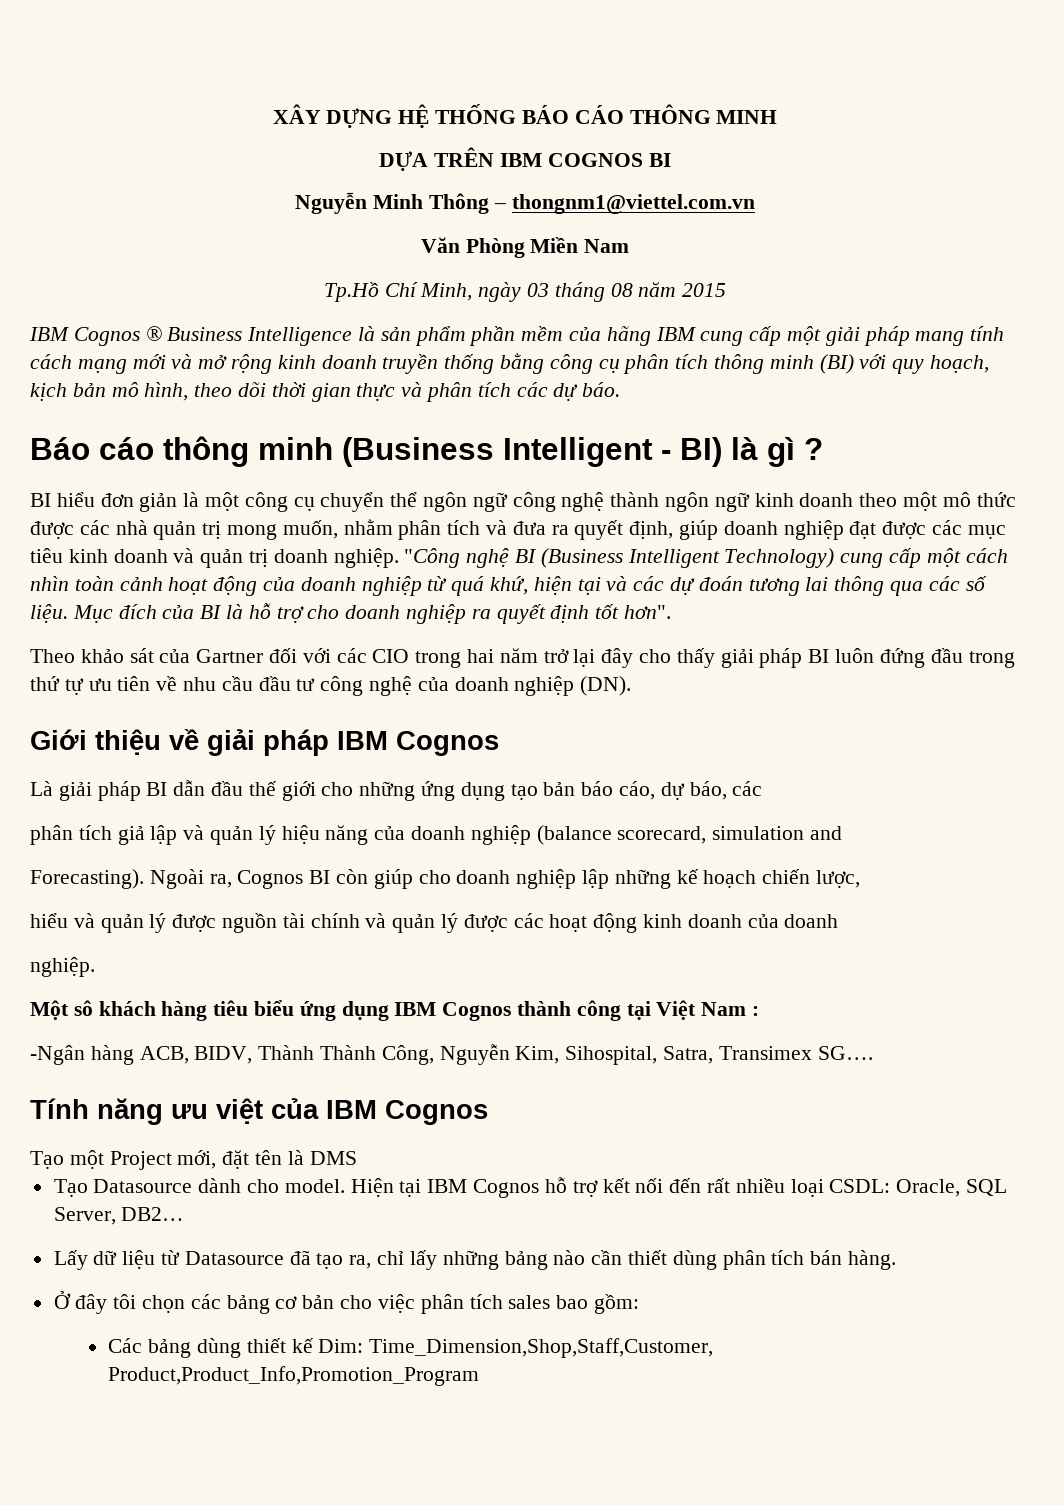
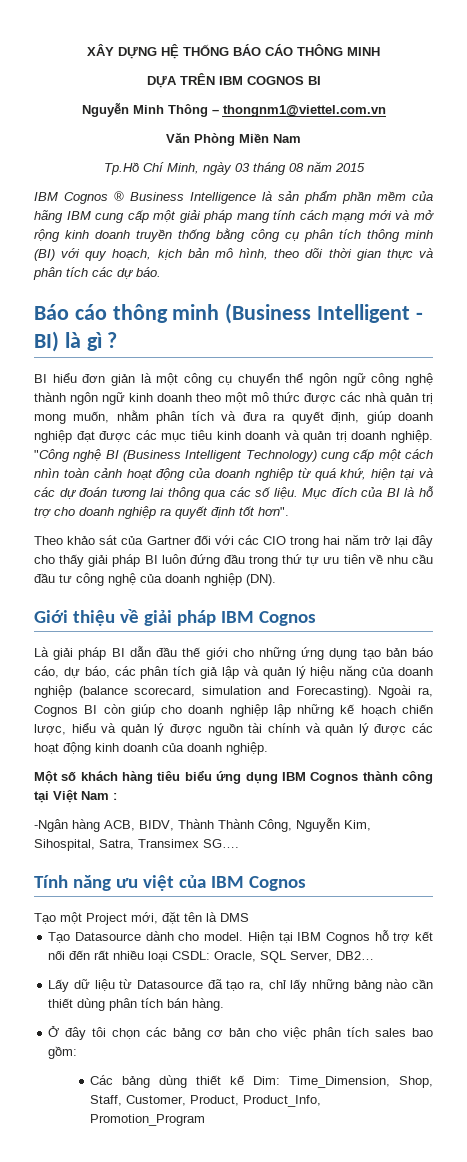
(763, 788) // -> (136, 671) none
(843, 833) // -> (289, 690) none
(861, 879) // -> (66, 729) none
(839, 921) // -> (222, 747) none
[73,1000,93,1016] sô -> [61,771,77,781] số
[369,1338,714,1358] [108,1366,480,1386] Time_Dimension,Shop,Staff,Customer, Product,Product_Info,Promotion_Program -> [289,1076,433,1088] [90,1095,322,1107] [90,1114,206,1126] Time_Dimension, Shop, Staff, Customer, Product, Product_Info, Promotion_Program

